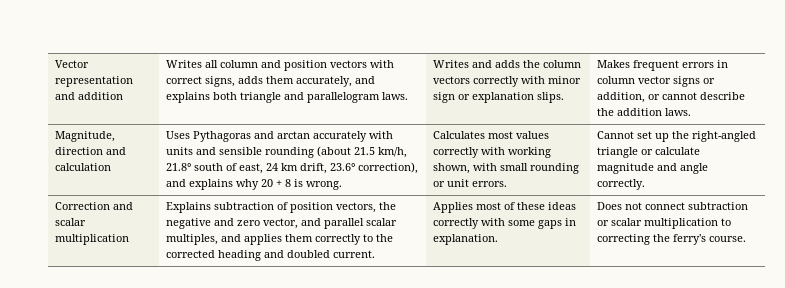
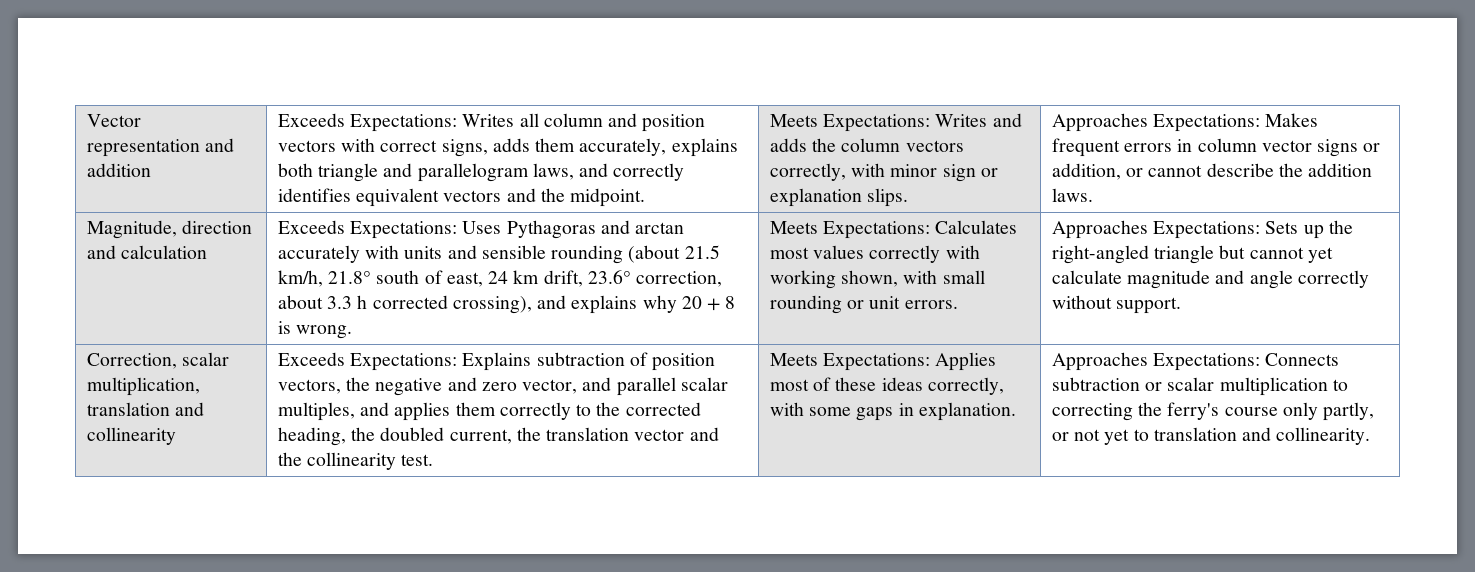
(123, 96) none -> [277,113,458,132] Exceeds Expectations:
[354,76,375,84] and -> (667, 147) none
[381,92,408,100] laws. | -> [532,163,685,181] [277,188,646,207] [769,114,931,132] laws, and correctly identifies equivalent vectors and the midpoint. | Meets Expectations:
[472,76,519,87] correctly -> [769,163,846,181] correctly,
(564, 97) none -> [1051,113,1261,132] Approaches Expectations:
(111, 167) none -> [277,220,458,239] Exceeds Expectations:
[357,162,418,174] correction), -> [636,271,723,287] [277,295,532,314] correction, about 3.3 h corrected crossing),
(342, 185) none -> [769,221,931,239] Meets Expectations:
[596,131,652,139] Cannot set -> [1051,220,1299,239] Approaches Expectations: Sets
[640,149,653,155] or -> [1219,245,1333,263] but cannot yet
[596,179,645,190] [54,202,133,210] [54,218,86,226] [54,234,129,245] correctly. // Correction and scalar multiplication | -> [1297,270,1369,288] [1051,295,1182,314] [86,352,230,369] [86,377,200,396] [86,402,205,416] [86,427,176,445] [277,352,458,371] correctly without support. // Correction, scalar multiplication, translation and collinearity | Exceeds Expectations:
[217,250,375,261] heading and doubled current. | -> [277,427,719,446] [277,452,434,470] [769,353,931,371] heading, the doubled current, the translation vector and the collinearity test. | Meets Expectations:
[432,218,479,229] correctly -> [927,377,1004,395] correctly,
[596,202,685,210] Does not connect -> [1051,352,1340,371] Approaches Expectations: Connects
[708,236,746,242] course. -> [1224,402,1375,421] [1051,427,1371,445] course only partly, or not yet to translation and collinearity.

